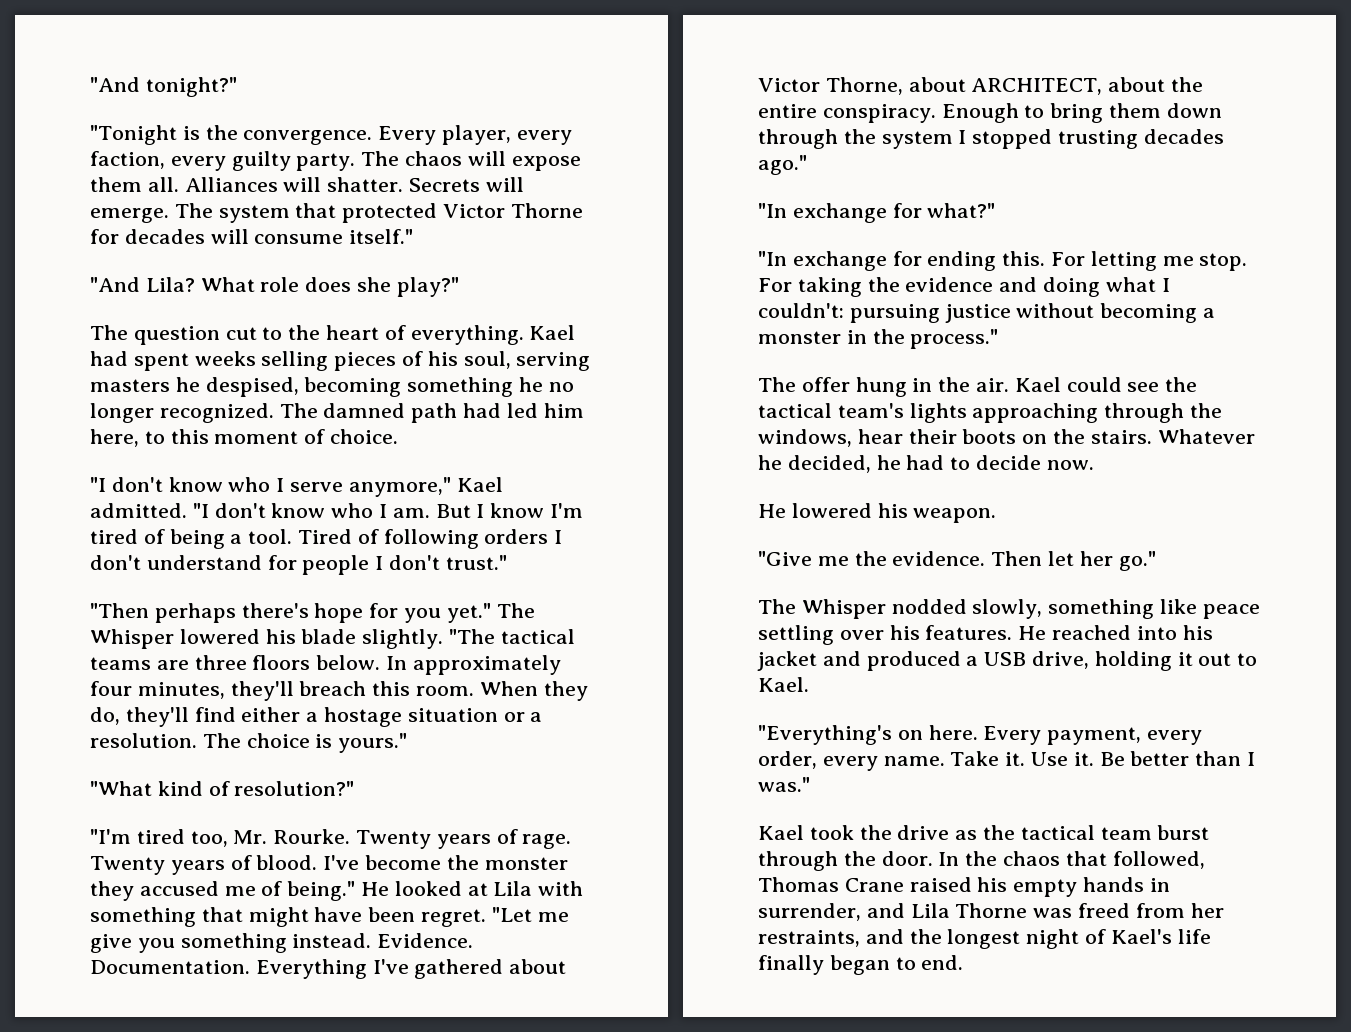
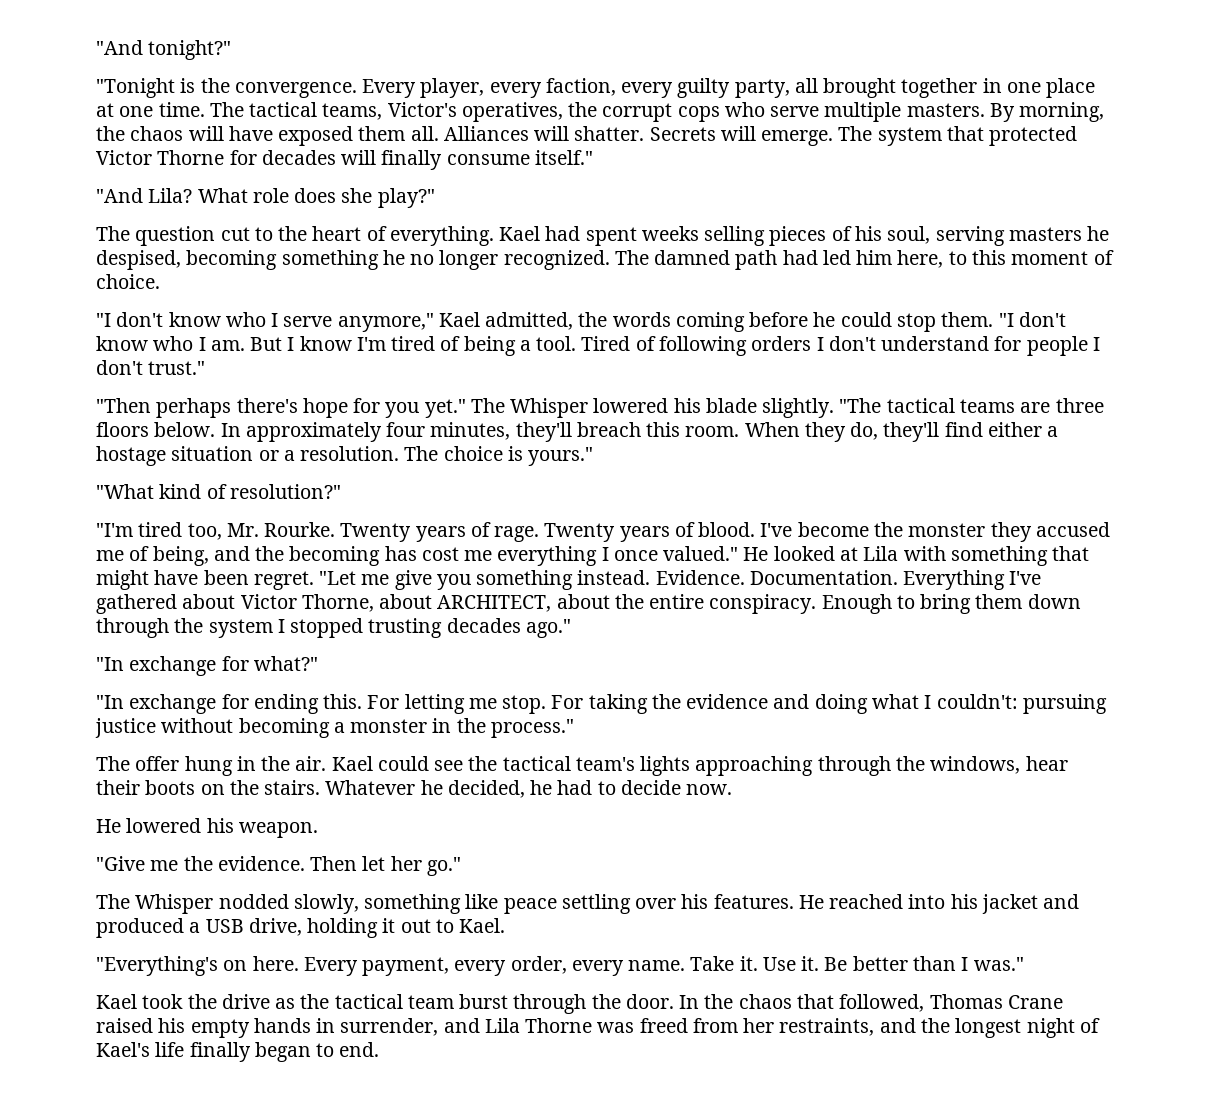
[296,151,581,171] party. The chaos will expose -> [734,78,1096,98] [96,102,1105,122] [96,126,354,146] party, all brought together in one place at one time. The tactical teams, Victor's operatives, the corrupt cops who serve multiple masters. By morning, the chaos will have exposed
(249, 236) none -> [381,150,443,170] finally
[90,503,187,518] admitted. -> [485,312,994,332] admitted, the words coming before he could stop them.
[287,881,356,901] being." -> [152,546,739,566] being, and the becoming has cost me everything I once valued."

